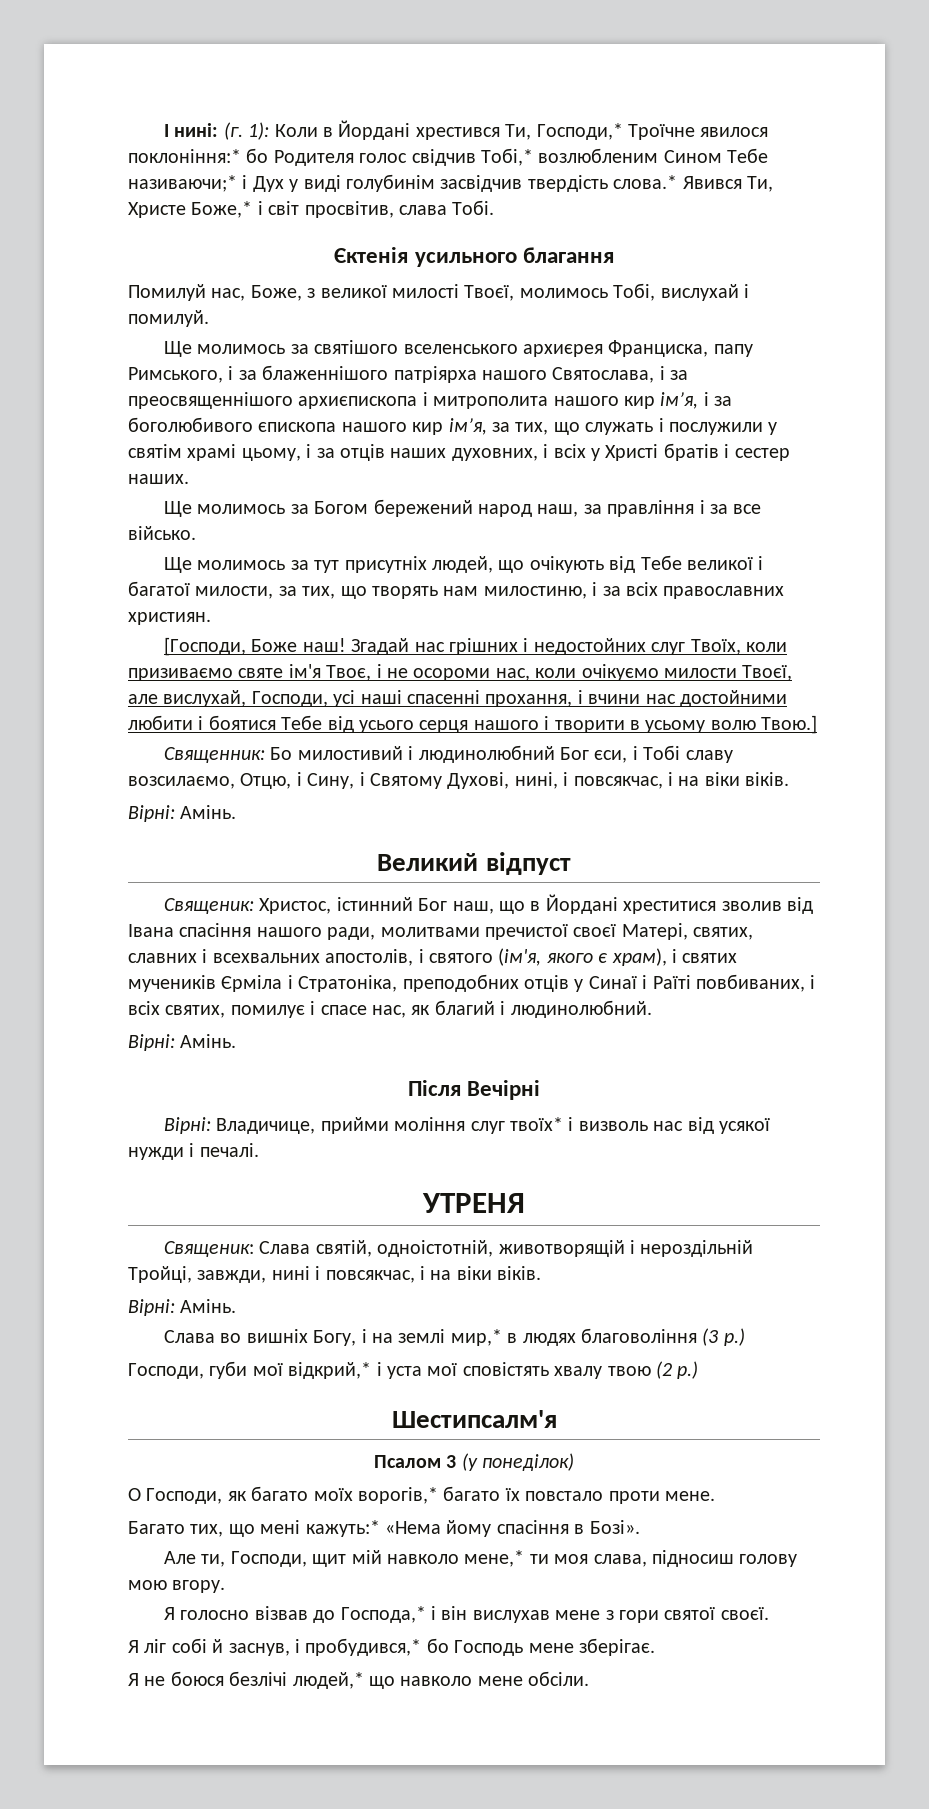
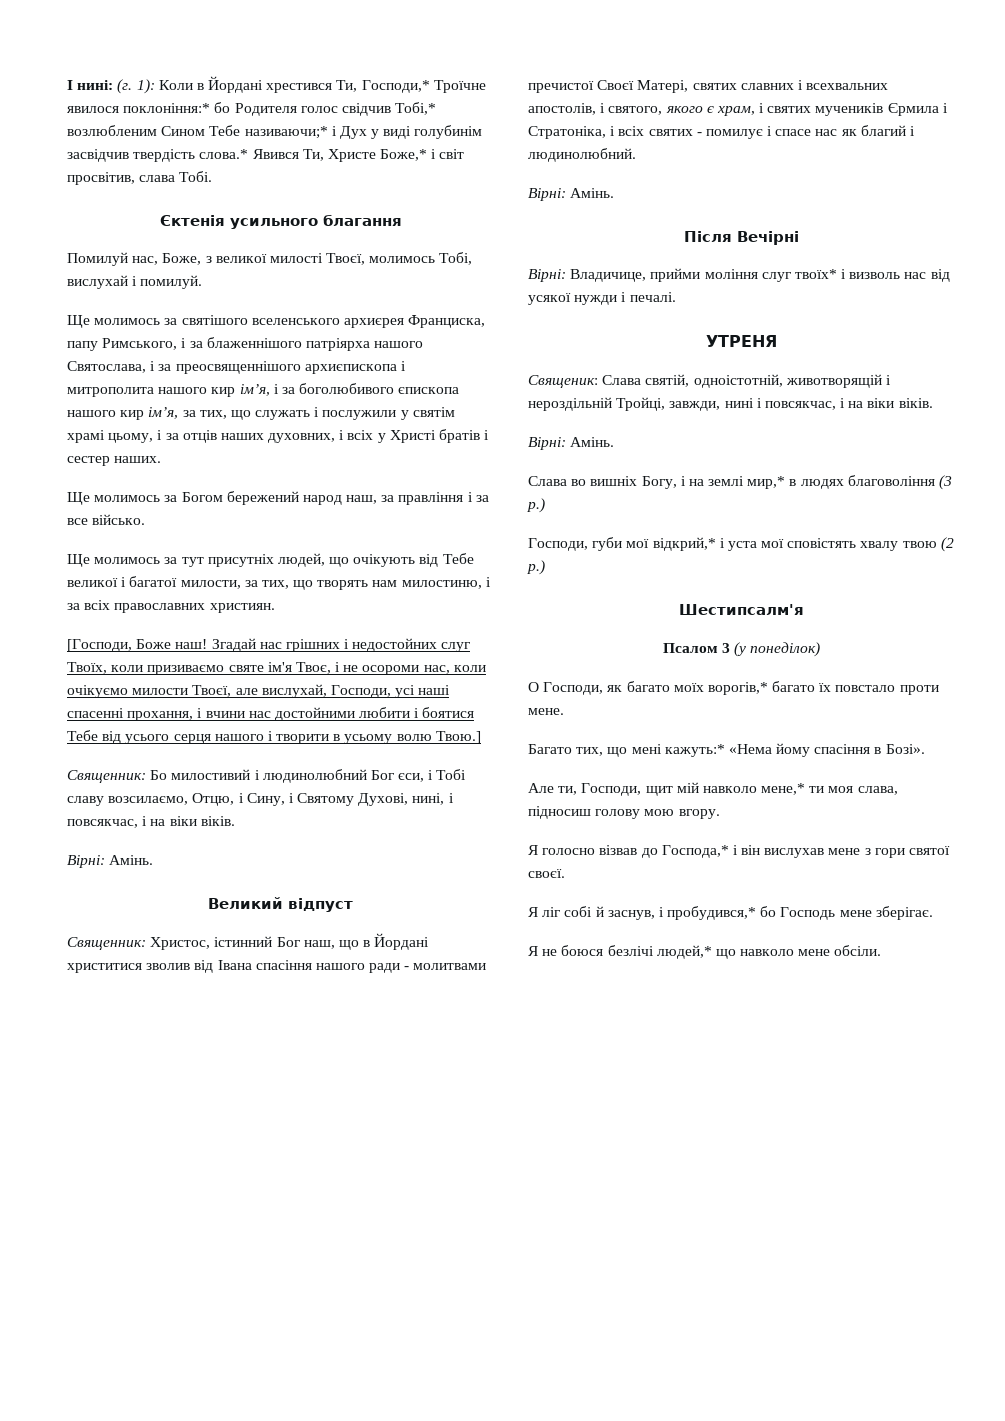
[163,898,254,914] Священик: -> [67,937,146,950] Священник:
[623,901,717,914] хреститися -> [67,963,142,973] христитися
[327,923,754,940] ради, молитвами пречистої своєї Матері, святих, -> [369,963,487,973] [528,80,737,93] ради - молитвами пречистої Своєї Матері, святих
[429,948,542,966] святого (ім'я, -> [608,106,663,115] святого,
[611,948,667,966] храм), -> [716,106,755,116] храм,
[221,975,283,992] Єрміла -> [887,103,939,116] Єрмила
[402,974,816,992] [128,1001,226,1018] преподобних отців у Синаї і Раїті повбиваних, і всіх святих, -> [610,126,702,136] і всіх святих -
[372,1005,406,1018] нас, -> [815,129,838,136] нас

